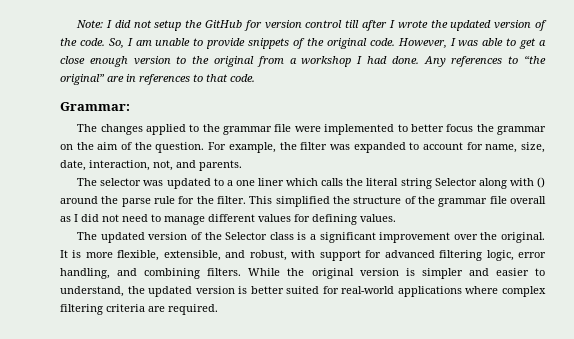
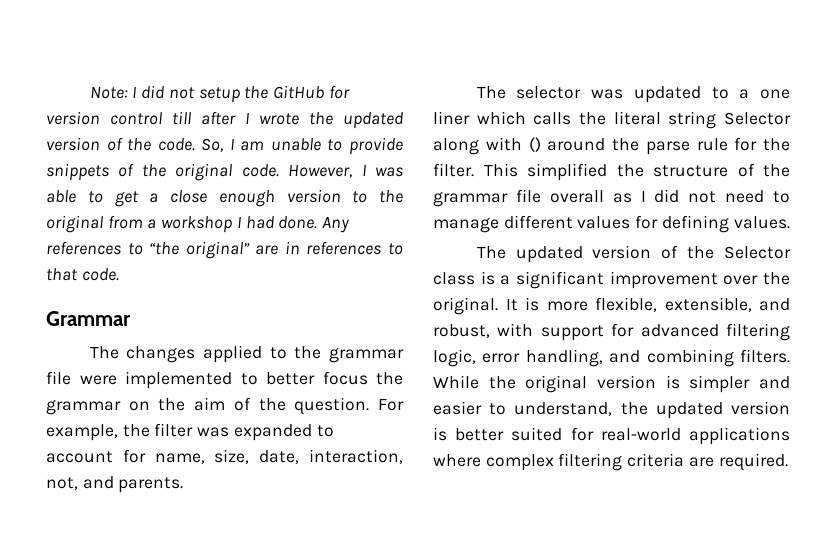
[60,102,130,111] Grammar: -> [46,311,131,326] Grammar

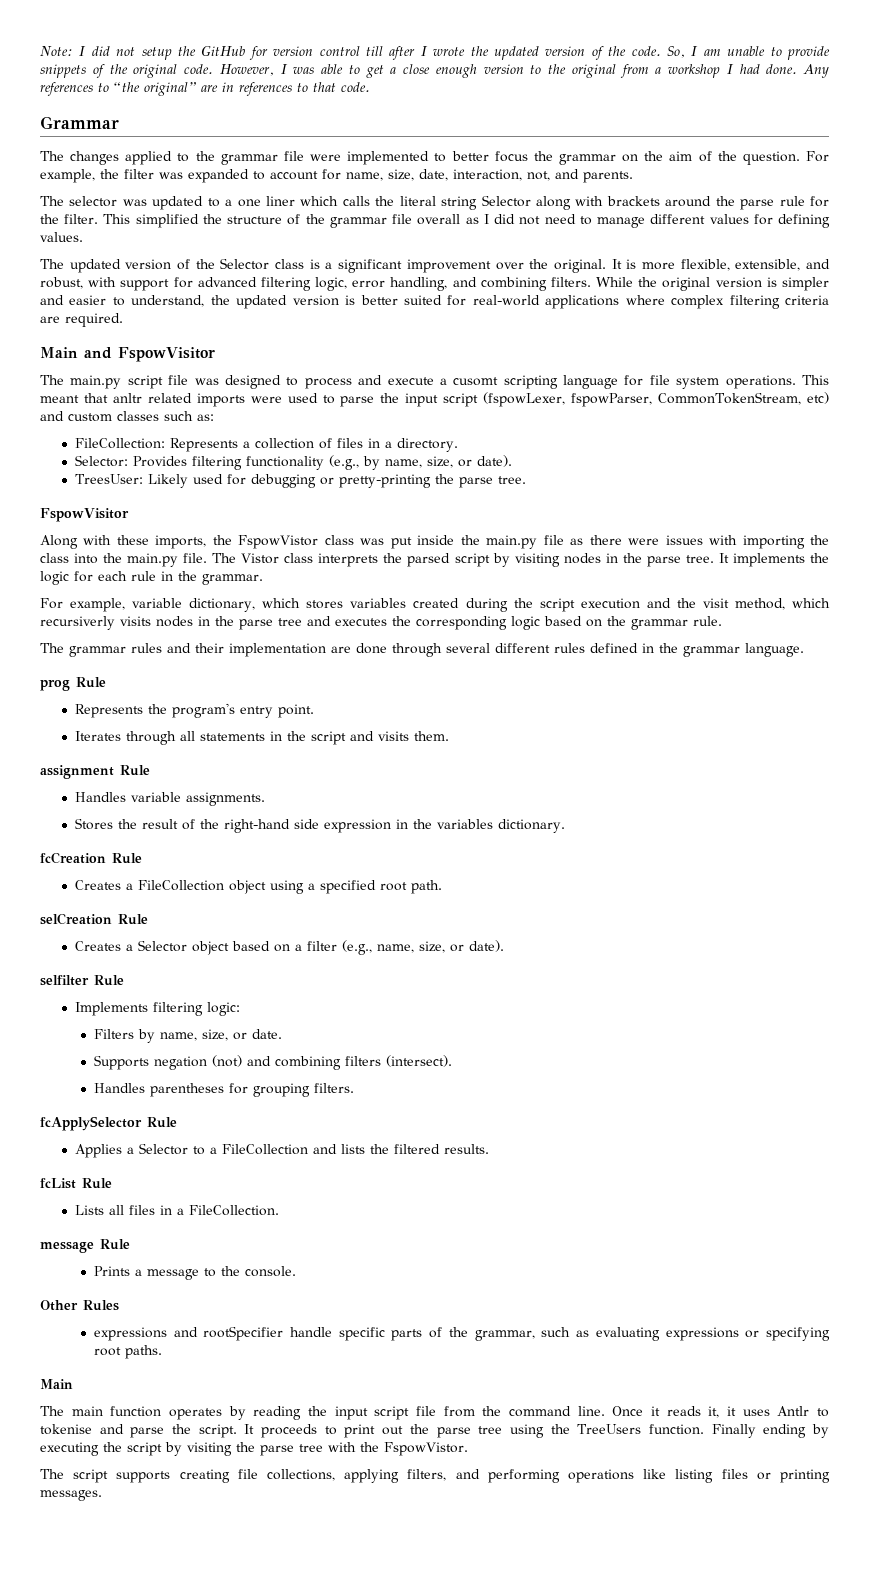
[528,137,541,152] () -> [606,196,660,206] brackets
(788, 462) none -> [40,347,215,362] [40,375,830,389] [40,392,829,407] [40,411,214,422] [74,438,458,452] [74,455,512,470] [74,474,526,488] [40,508,129,522] [40,535,830,549] [40,553,829,567] [40,571,263,585] [40,598,830,612] [40,616,722,630] [40,643,804,657] [40,677,106,691] [74,703,314,718] [74,731,449,745] [40,765,150,779] [74,792,265,806] [74,818,565,833] [40,852,142,864] [74,880,442,894] [40,913,148,925] [74,940,504,955] [40,975,124,986] [74,1002,240,1016] [93,1029,282,1043] [93,1055,452,1070] [93,1083,354,1097] [40,1116,177,1131] [74,1143,489,1158] [40,1178,112,1189] [74,1205,279,1216] [40,1239,130,1253] [93,1266,296,1280] [40,1300,119,1311] [93,1326,830,1341] [93,1345,162,1359] [40,1379,73,1389] [40,1406,829,1420] [40,1424,829,1438] [40,1442,468,1456] [40,1469,831,1483] [40,1490,102,1501] // Main and FspowVisitor // The main.py script file was designed to process and execute a cusomt scripting language for file system operations. This meant that anltr related imports were used to parse the input script (fspowLexer, fspowParser, CommonTokenStream, etc) and custom classes such as: // FileCollection: Represents a collection of files in a directory. // Selector: Provides filtering functionality (e.g., by name, size, or date). // TreesUser: Likely used for debugging or pretty-printing the parse tree. // FspowVisitor // Along with these imports, the FspowVistor class was put inside the main.py file as there were issues with importing the class into the main.py file. The Vistor class interprets the parsed script by visiting nodes in the parse tree. It implements the logic for each rule in the grammar. // For example, variable dictionary, which stores variables created during the script execution and the visit method, which recursiverly visits nodes in the parse tree and executes the corresponding logic based on the grammar rule. // The grammar rules and their implementation are done through several different rules defined in the grammar language. // prog Rule // Represents the program's entry point. // Iterates through all statements in the script and visits them. // assignment Rule // Handles variable assignments. // Stores the result of the right-hand side expression in the variables dictionary. // fcCreation Rule // Creates a FileCollection object using a specified root path. // selCreation Rule // Creates a Selector object based on a filter (e.g., name, size, or date). // selfilter Rule // Implements filtering logic: // Filters by name, size, or date. // Supports negation (not) and combining filters (intersect). // Handles parentheses for grouping filters. // fcApplySelector Rule // Applies a Selector to a FileCollection and lists the filtered results. // fcList Rule // Lists all files in a FileCollection. // message Rule // Prints a message to the console. // Other Rules // expressions and rootSpecifier handle specific parts of the grammar, such as evaluating expressions or specifying root paths. // Main // The main function operates by reading the input script file from the command line. Once it reads it, it uses Antlr to tokenise and parse the script. It proceeds to print out the parse tree using the TreeUsers function. Finally ending by executing the script by visiting the parse tree with the FspowVistor. // The script supports creating file collections, applying filters, and performing operations like listing files or printing messages.

